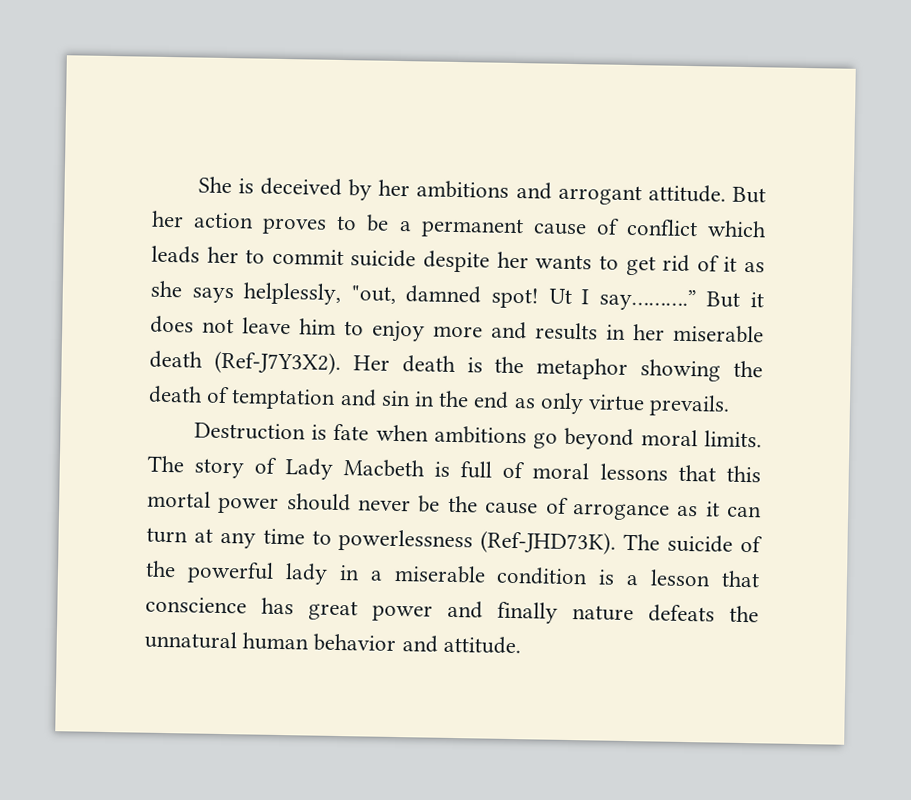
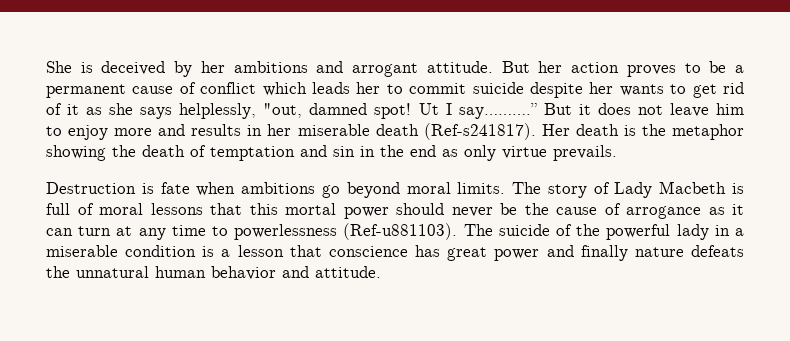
[213,350,341,376] (Ref-J7Y3X2). -> [423,123,536,140] (Ref-s241817).
[480,530,617,555] (Ref-JHD73K). -> [343,223,458,240] (Ref-u881103).

